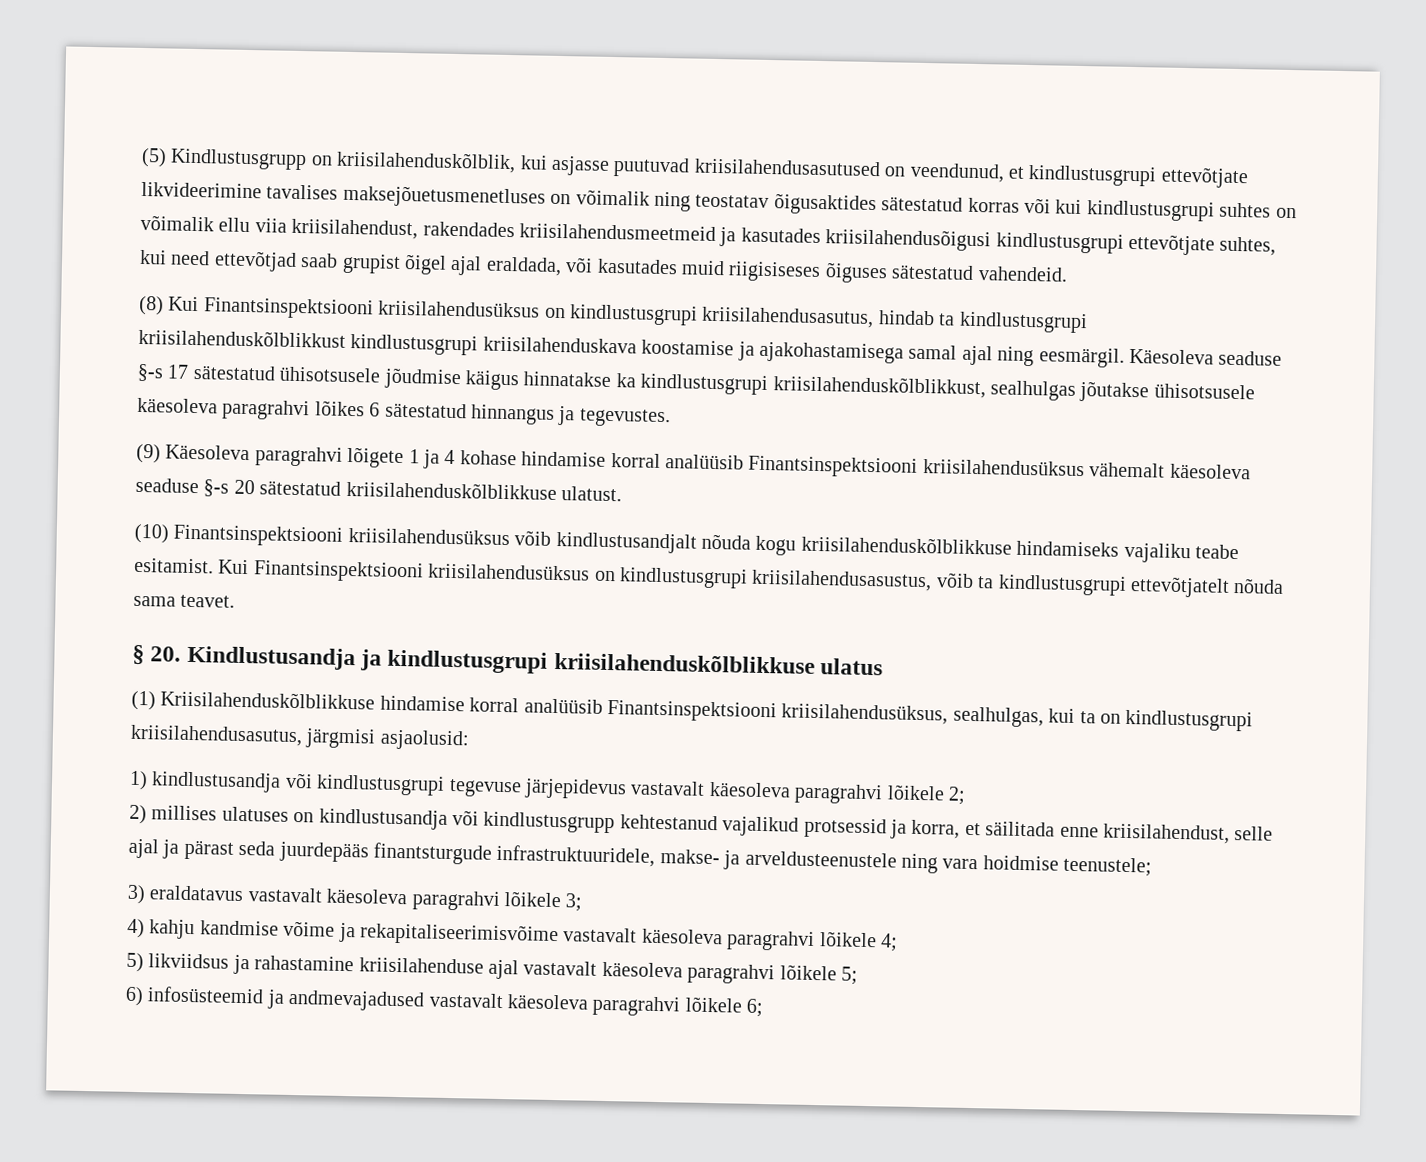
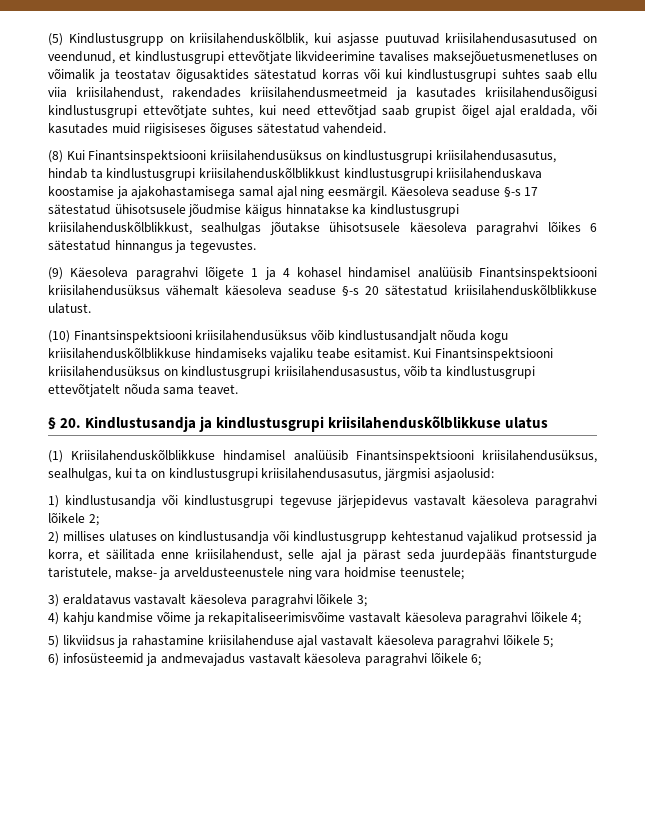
[654,191,691,212] ning -> [99,69,111,82] ja
[1275,207,1297,219] [140,214,214,232] on võimalik -> [544,69,572,80] saab
[459,450,661,468] kohase hindamise korral -> [297,267,411,278] kohasel hindamisel
[379,695,520,713] hindamise korral -> [223,450,286,461] hindamisel
[496,844,656,867] infrastruktuuridele, -> [48,567,111,580] taristutele,
[288,989,426,1012] andmevajadused -> [160,653,245,666] andmevajadus

